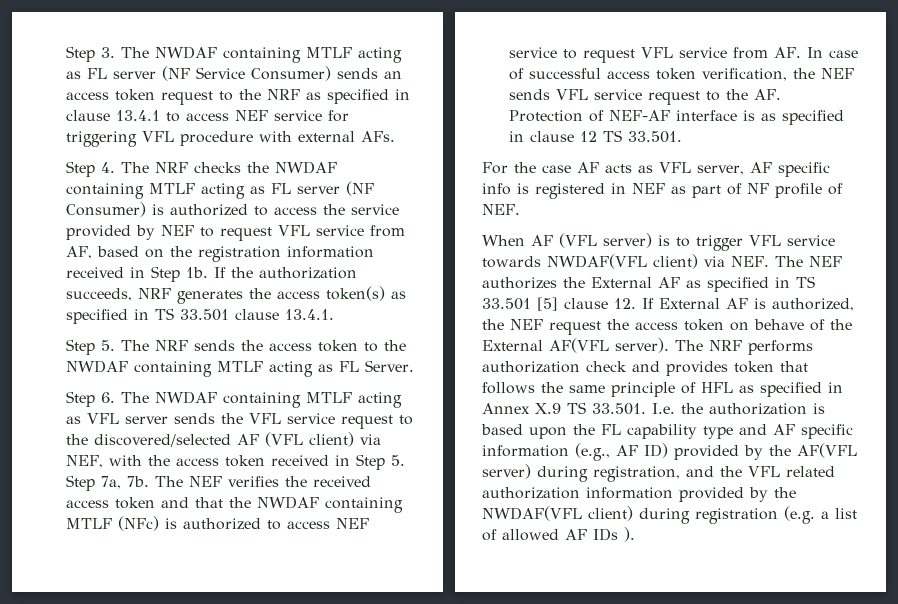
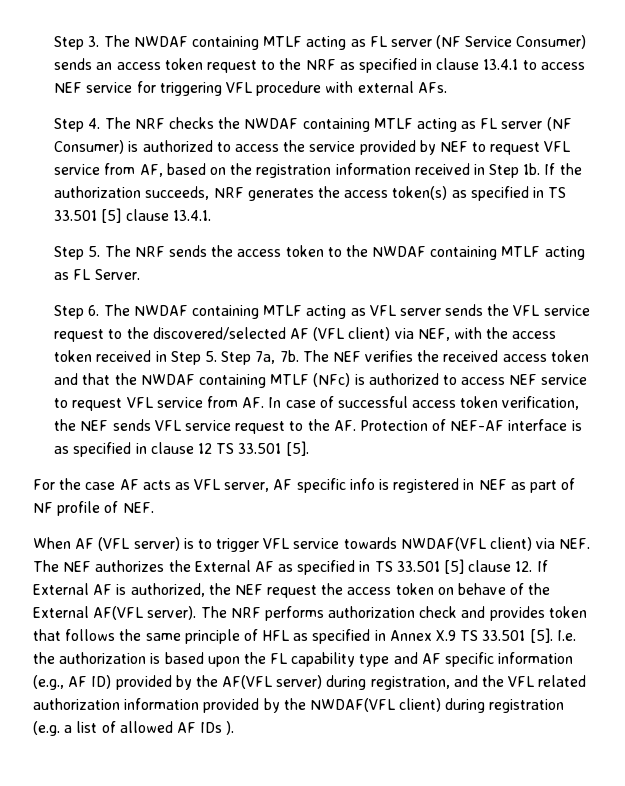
(229, 315) none -> [101,208,122,223] [5]
[627,131,682,143] 33.501. -> [238,441,309,456] 33.501 [5].
[592,403,646,415] 33.501. -> [482,628,553,643] 33.501 [5].

